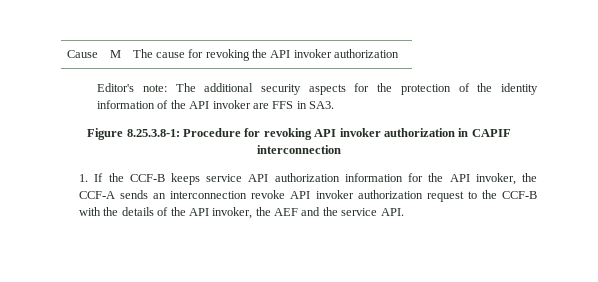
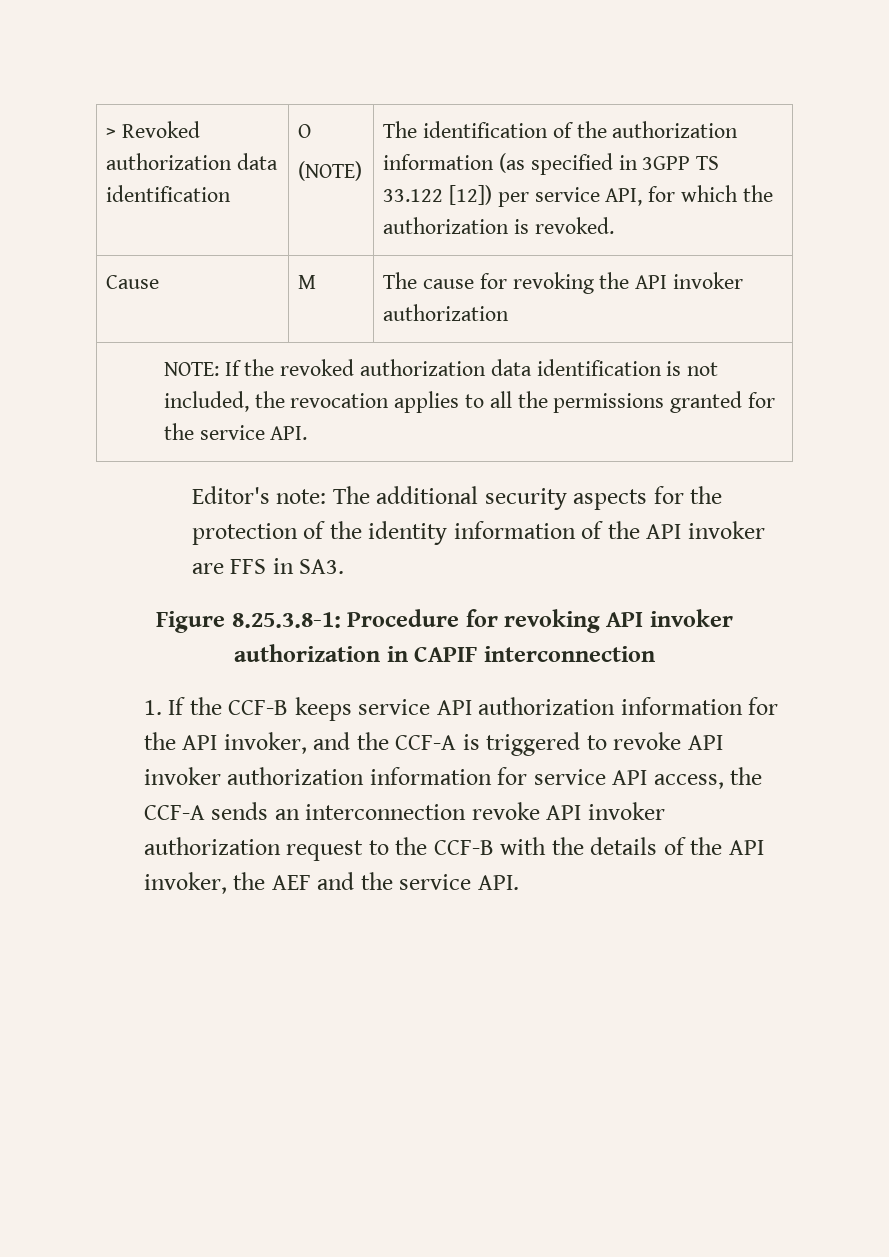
(66, 54) none -> [106,121,200,138] [106,153,278,170] [106,185,232,202] [298,124,312,138] [298,161,363,181] [383,121,739,138] [383,153,720,175] [383,185,773,207] [383,217,614,234] > Revoked authorization data identification | O // (NOTE) | The identification of the authorization information (as specified in 3GPP TS 33.122 [12]) per service API, for which the authorization is revoked. //
(400, 53) none -> [163,359,719,376] [163,391,775,413] [163,423,308,440] // NOTE: If the revoked authorization data identification is not included, the revocation applies to all the permissions granted for the service API.
(516, 179) none -> [313,732,723,756] [143,767,724,789] and the CCF-A is triggered to revoke API invoker authorization information for service API access,

